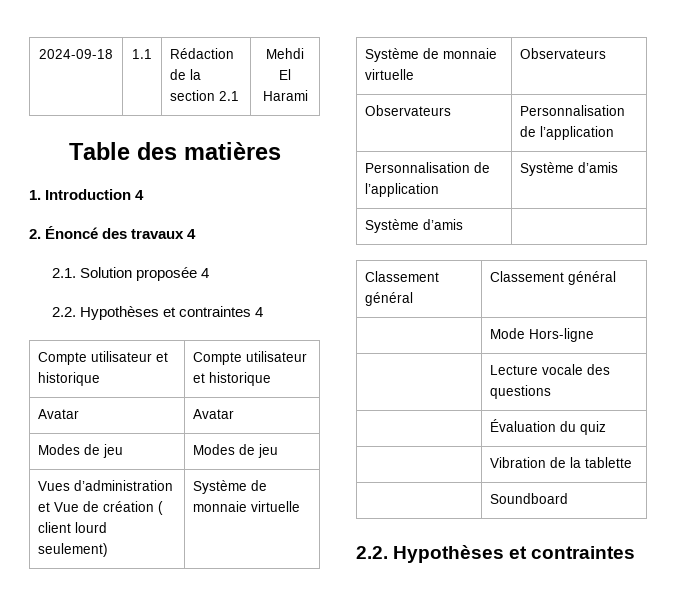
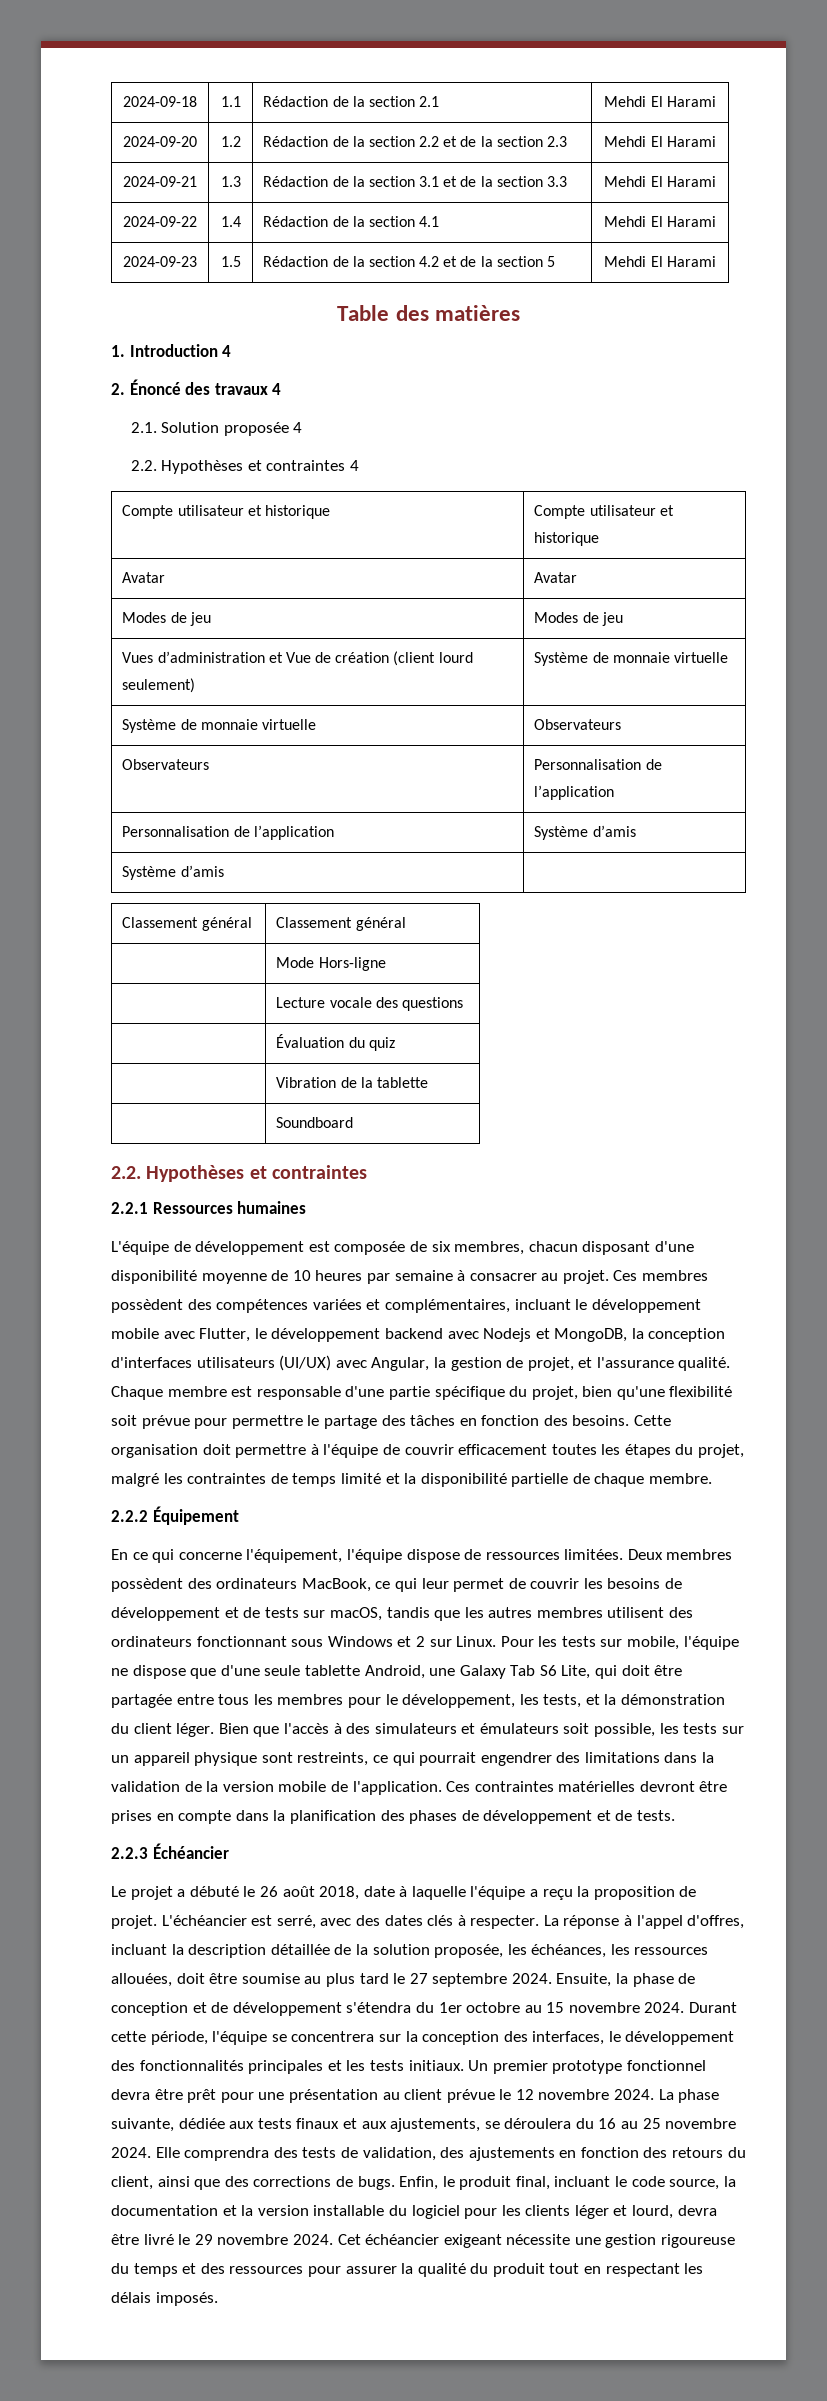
(308, 95) none -> [123,136,197,147] [220,136,241,147] [263,136,568,147] [604,136,716,147] [123,176,197,187] [220,176,241,187] [263,176,568,187] [604,176,716,187] [123,216,197,227] [220,216,241,227] [263,216,440,227] [604,216,716,227] [123,256,197,267] [220,256,241,267] [263,256,556,267] [604,256,716,267] // 2024-09-20 | 1.2 | Rédaction de la section 2.2 et de la section 2.3 | Mehdi El Harami // 2024-09-21 | 1.3 | Rédaction de la section 3.1 et de la section 3.3 | Mehdi El Harami // 2024-09-22 | 1.4 | Rédaction de la section 4.1 | Mehdi El Harami // 2024-09-23 | 1.5 | Rédaction de la section 4.2 et de la section 5 | Mehdi El Harami
[158,501,164,515] [38,522,72,533] ( client -> [393,651,436,666] (client
(636, 552) none -> [111,1201,307,1214] [111,1241,694,1255] [111,1270,709,1284] [111,1299,701,1313] [111,1328,726,1342] [111,1355,731,1371] [111,1386,733,1400] [111,1415,672,1429] [111,1444,745,1458] [111,1473,713,1487] [111,1506,239,1525] [111,1549,733,1563] [111,1578,683,1592] [111,1607,694,1621] [111,1636,739,1650] [111,1665,683,1679] [111,1694,726,1708] [111,1723,744,1737] [111,1752,715,1766] [111,1781,728,1795] [111,1810,676,1824] [111,1843,229,1859] [111,1886,697,1900] [111,1915,745,1929] [111,1944,709,1958] [111,1973,696,1987] [111,2002,738,2016] [111,2031,735,2045] [111,2060,706,2074] [111,2089,720,2103] [111,2118,737,2132] [111,2147,746,2161] [111,2176,736,2190] [111,2205,717,2219] [111,2234,736,2248] [111,2263,704,2277] [111,2292,218,2306] // 2.2.1 Ressources humaines // L'équipe de développement est composée de six membres, chacun disposant d'une disponibilité moyenne de 10 heures par semaine à consacrer au projet. Ces membres possèdent des compétences variées et complémentaires, incluant le développement mobile avec Flutter, le développement backend avec Nodejs et MongoDB, la conception d'interfaces utilisateurs (UI/UX) avec Angular, la gestion de projet, et l'assurance qualité. Chaque membre est responsable d'une partie spécifique du projet, bien qu'une flexibilité soit prévue pour permettre le partage des tâches en fonction des besoins. Cette organisation doit permettre à l'équipe de couvrir efficacement toutes les étapes du projet, malgré les contraintes de temps limité et la disponibilité partielle de chaque membre. // 2.2.2 Équipement // En ce qui concerne l'équipement, l'équipe dispose de ressources limitées. Deux membres possèdent des ordinateurs MacBook, ce qui leur permet de couvrir les besoins de développement et de tests sur macOS, tandis que les autres membres utilisent des ordinateurs fonctionnant sous Windows et 2 sur Linux. Pour les tests sur mobile, l'équipe ne dispose que d'une seule tablette Android, une Galaxy Tab S6 Lite, qui doit être partagée entre tous les membres pour le développement, les tests, et la démonstration du client léger. Bien que l'accès à des simulateurs et émulateurs soit possible, les tests sur un appareil physique sont restreints, ce qui pourrait engendrer des limitations dans la validation de la version mobile de l'application. Ces contraintes matérielles devront être prises en compte dans la planification des phases de développement et de tests. // 2.2.3 Échéancier // Le projet a débuté le 26 août 2018, date à laquelle l'équipe a reçu la proposition de projet. L'échéancier est serré, avec des dates clés à respecter. La réponse à l'appel d'offres, incluant la description détaillée de la solution proposée, les échéances, les ressources allouées, doit être soumise au plus tard le 27 septembre 2024. Ensuite, la phase de conception et de développement s'étendra du 1er octobre au 15 novembre 2024. Durant cette période, l'équipe se concentrera sur la conception des interfaces, le développement des fonctionnalités principales et les tests initiaux. Un premier prototype fonctionnel devra être prêt pour une présentation au client prévue le 12 novembre 2024. La phase suivante, dédiée aux tests finaux et aux ajustements, se déroulera du 16 au 25 novembre 2024. Elle comprendra des tests de validation, des ajustements en fonction des retours du client, ainsi que des corrections de bugs. Enfin, le produit final, incluant le code source, la documentation et la version installable du logiciel pour les clients léger et lourd, devra être livré le 29 novembre 2024. Cet échéancier exigeant nécessite une gestion rigoureuse du temps et des ressources pour assurer la qualité du produit tout en respectant les délais imposés.

